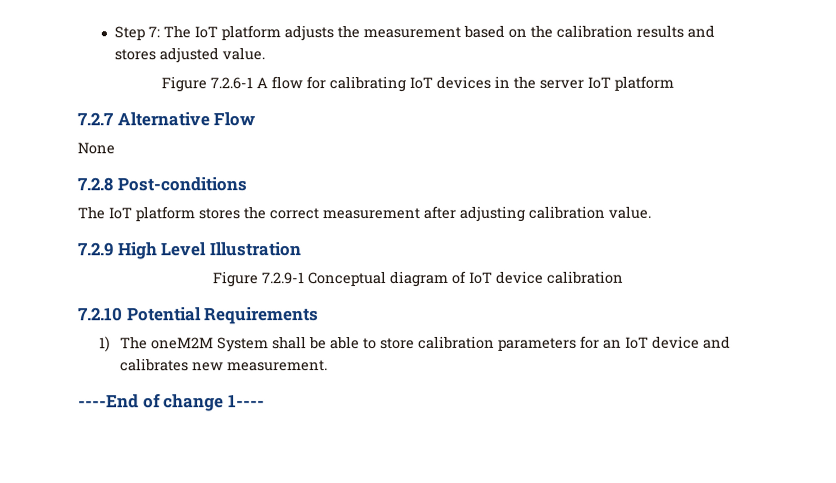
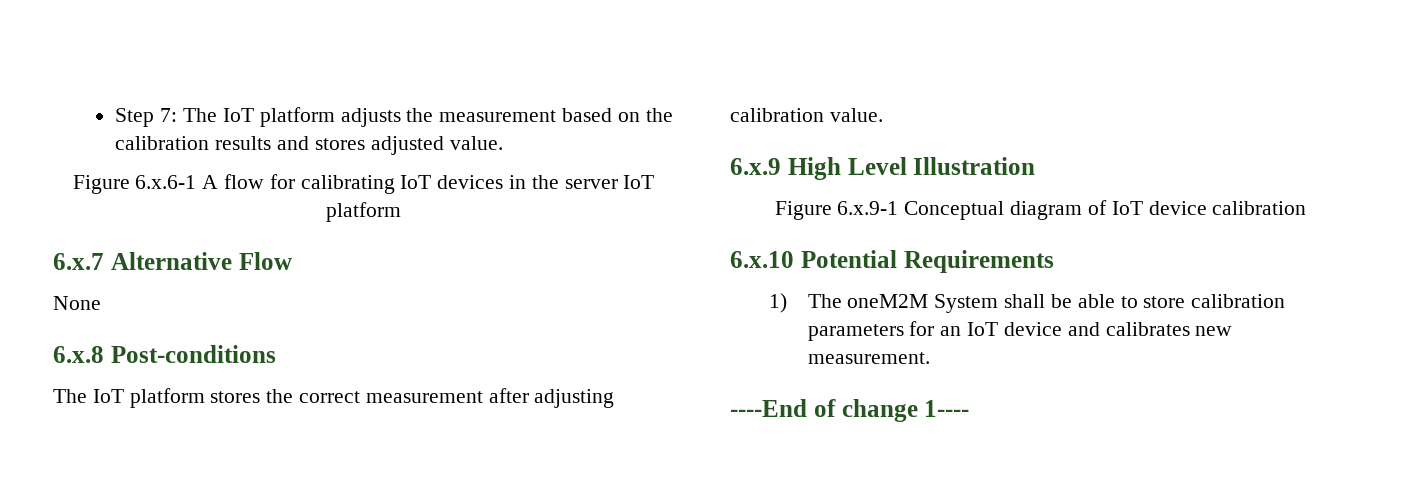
[210,77,253,90] 7.2.6-1 -> [135,175,197,189] 6.x.6-1
[77,112,113,126] 7.2.7 -> [53,253,104,270] 6.x.7
[77,177,113,192] 7.2.8 -> [53,346,104,363] 6.x.8
[78,242,114,257] 7.2.9 -> [730,158,781,175] 6.x.9
[262,272,305,285] 7.2.9-1 -> [837,201,899,215] 6.x.9-1
[78,307,123,322] 7.2.10 -> [730,251,794,268] 6.x.10

